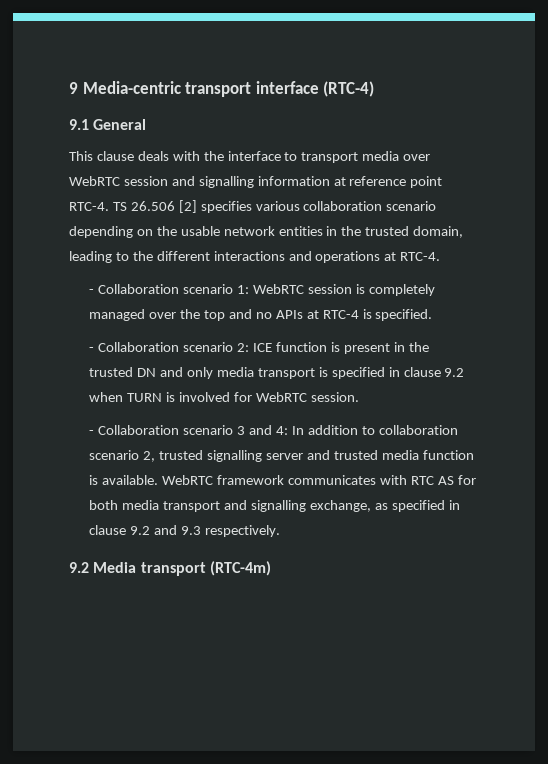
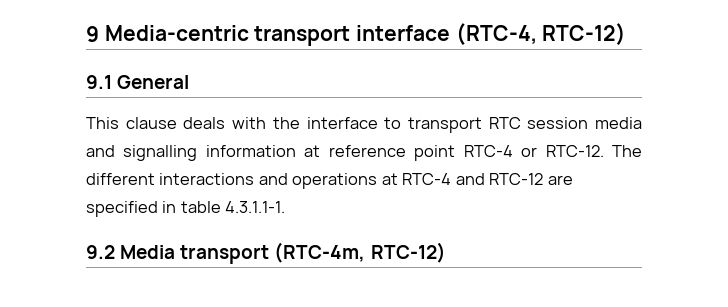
[323,81,375,97] (RTC-4) -> [455,23,627,45] (RTC-4, RTC-12)
[362,151,431,161] [69,176,168,186] media over WebRTC session -> [488,117,642,129] RTC session media
[69,200,437,213] [69,226,464,238] [69,251,153,263] RTC-4. TS 26.506 [2] specifies various collaboration scenario depending on the usable network entities in the trusted domain, leading to the -> [463,145,642,157] RTC-4 or RTC-12. The
[400,252,441,261] [89,284,435,296] [89,309,433,321] [89,342,429,354] [89,367,465,379] [89,392,359,402] [89,425,458,435] [89,450,474,462] [89,475,476,485] [89,500,460,512] [89,525,280,537] RTC-4. // - Collaboration scenario 1: WebRTC session is completely managed over the top and no APIs at RTC-4 is specified. // - Collaboration scenario 2: ICE function is present in the trusted DN and only media transport is specified in clause 9.2 when TURN is involved for WebRTC session. // - Collaboration scenario 3 and 4: In addition to collaboration scenario 2, trusted signalling server and trusted media function is available. WebRTC framework communicates with RTC AS for both media transport and signalling exchange, as specified in clause 9.2 and 9.3 respectively. -> [402,173,573,185] [86,201,286,217] RTC-4 and RTC-12 are specified in table 4.3.1.1-1.
[209,561,271,576] (RTC-4m) -> [274,242,446,263] (RTC-4m, RTC-12)

